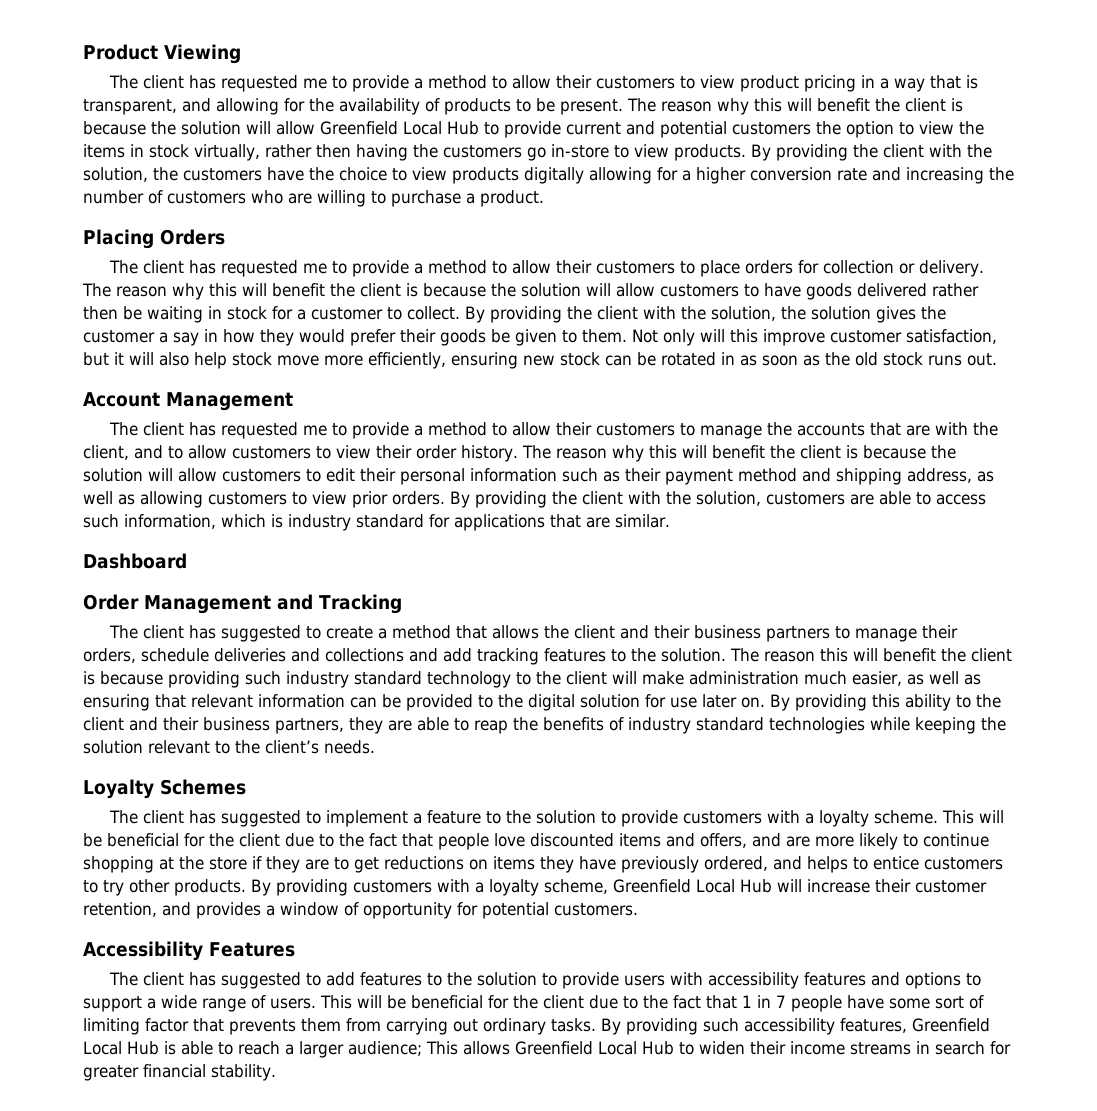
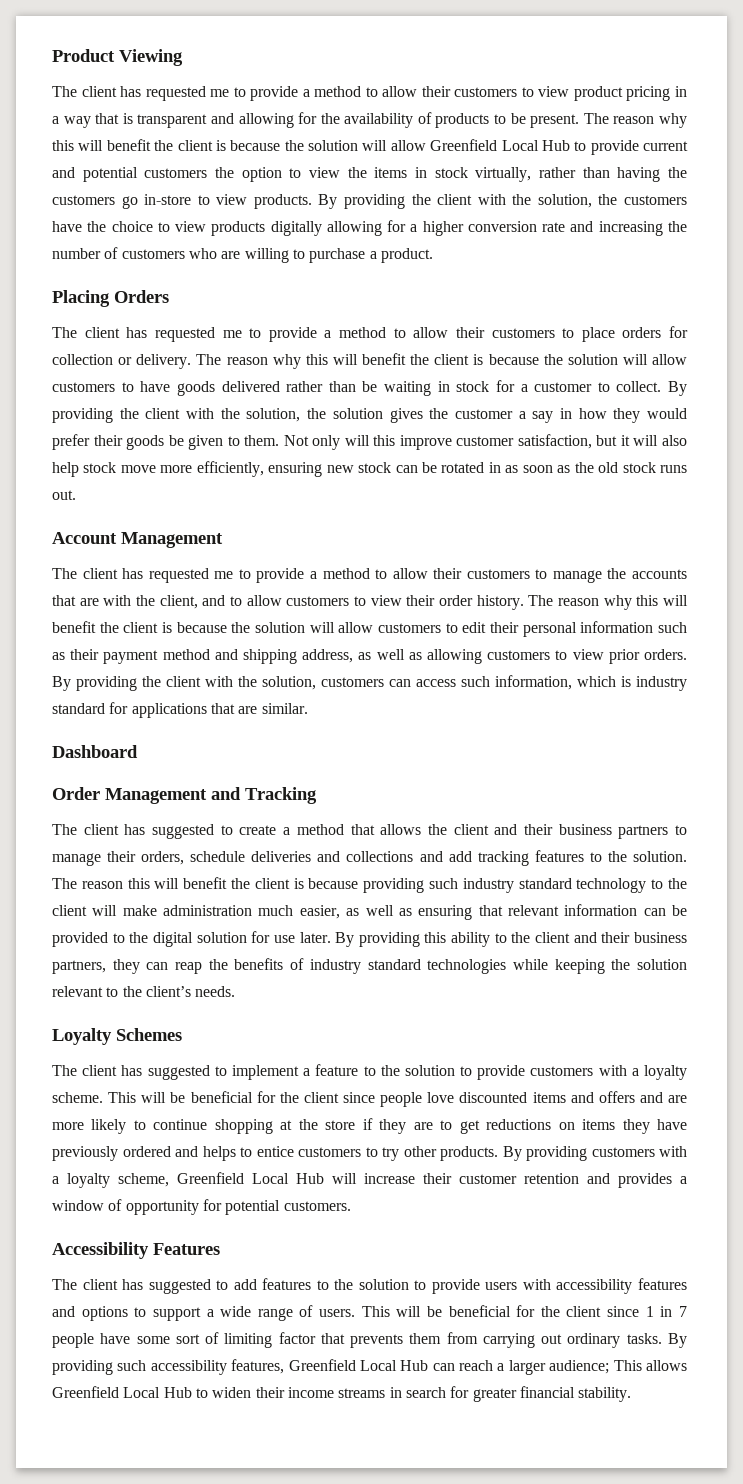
[83,99,177,115] transparent, -> [137,114,208,128] transparent
[316,144,351,158] then -> [582,167,610,178] than
[83,306,118,320] then -> [328,381,356,392] than
[850,491,931,505] are able to -> [389,679,411,687] can
[702,694,765,708] later on. -> [299,932,331,943] later.
[388,717,469,731] are able to -> [146,962,169,970] can
[285,833,433,847] due to the fact that -> [343,1092,375,1103] since
[700,833,747,848] offers, -> [598,1091,635,1103] offers
[704,856,768,871] ordered, -> [122,1146,171,1157] ordered
[83,902,157,917] retention, -> [524,1173,579,1184] retention
[589,995,737,1009] due to the fact that -> [607,1306,640,1317] since
[164,1041,233,1055] is able to -> [432,1363,455,1371] can

